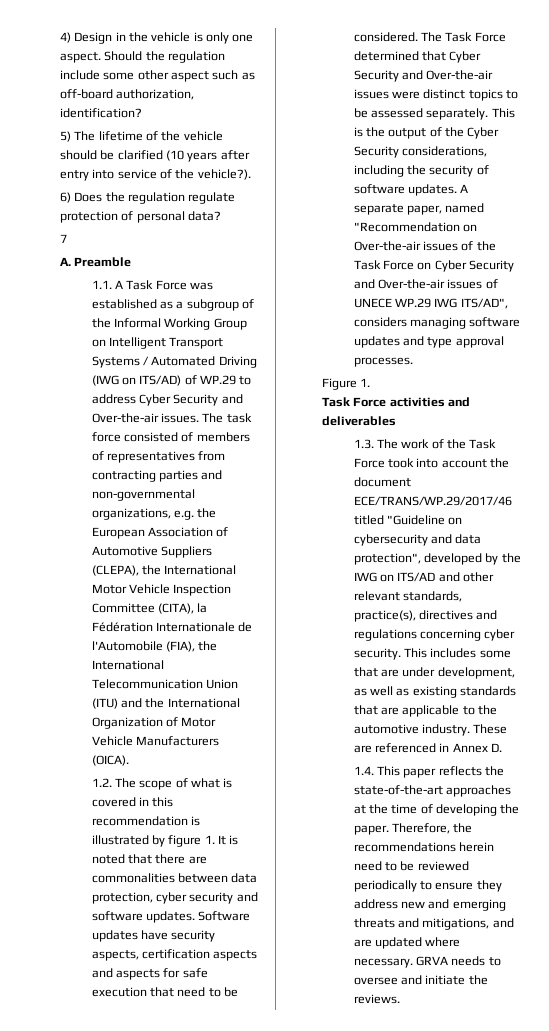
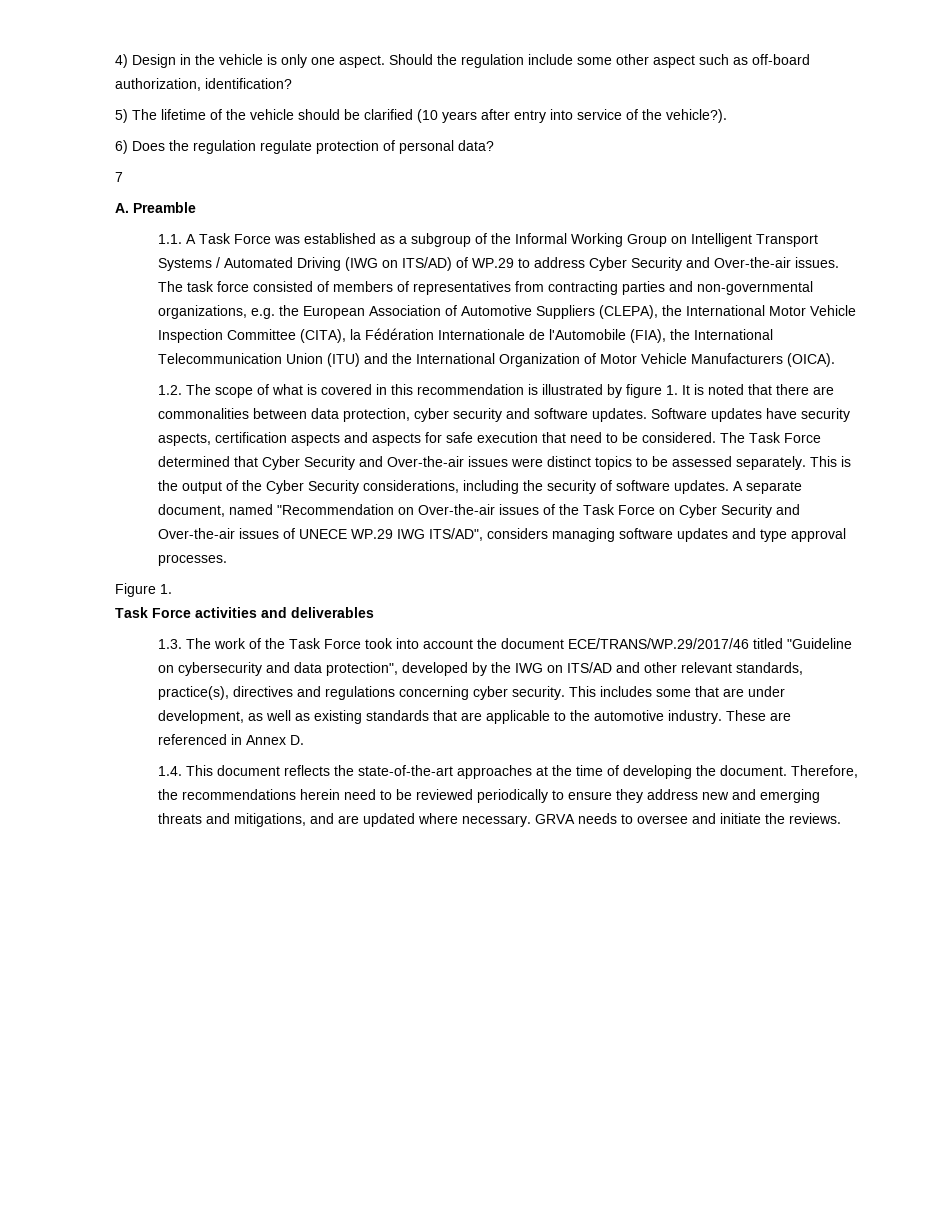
[406,205,442,215] paper, -> [157,504,225,517] document,
[403,768,437,778] paper -> [216,765,280,776] document
[353,825,389,835] paper. -> [719,765,787,776] document.

